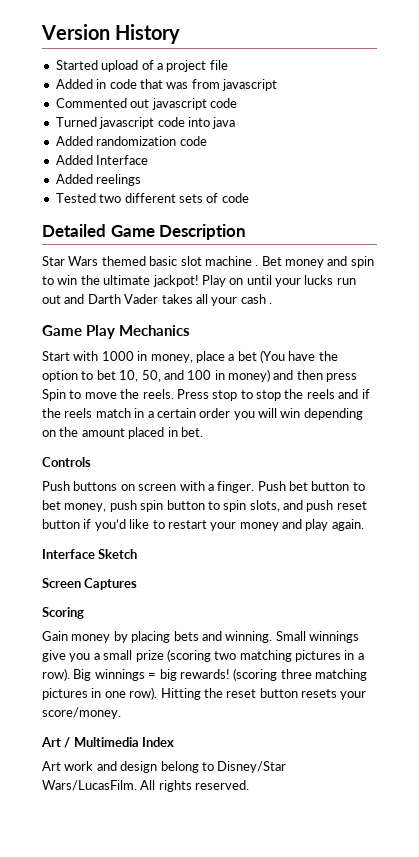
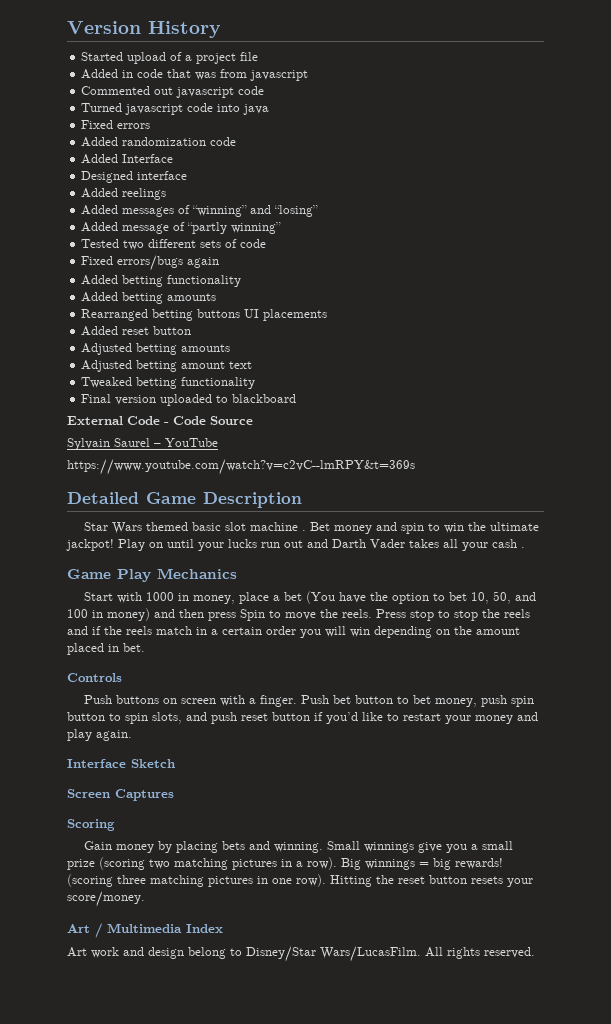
(236, 123) none -> [81,120,151,129] // Fixed errors
(149, 160) none -> [81,171,188,183] // Designed interface
(142, 180) none -> [81,205,319,217] [81,222,282,234] // Added messages of “winning” and “losing” // Added message of “partly winning”
(249, 198) none -> [81,255,220,271] [81,275,242,287] [81,292,217,304] [81,309,328,321] [81,326,192,336] [81,343,231,355] [81,360,253,372] [81,377,256,389] [81,394,297,406] [67,416,253,425] [67,438,218,450] [67,459,415,475] // Fixed errors/bugs again // Added betting functionality // Added betting amounts // Rearranged betting buttons UI placements // Added reset button // Adjusted betting amounts // Adjusted betting amount text // Tweaked betting functionality // Final version uploaded to blackboard // External Code - Code Source // Sylvain Saurel – YouTube // https://www.youtube.com/watch?v=c2vC--lmRPY&t=369s

